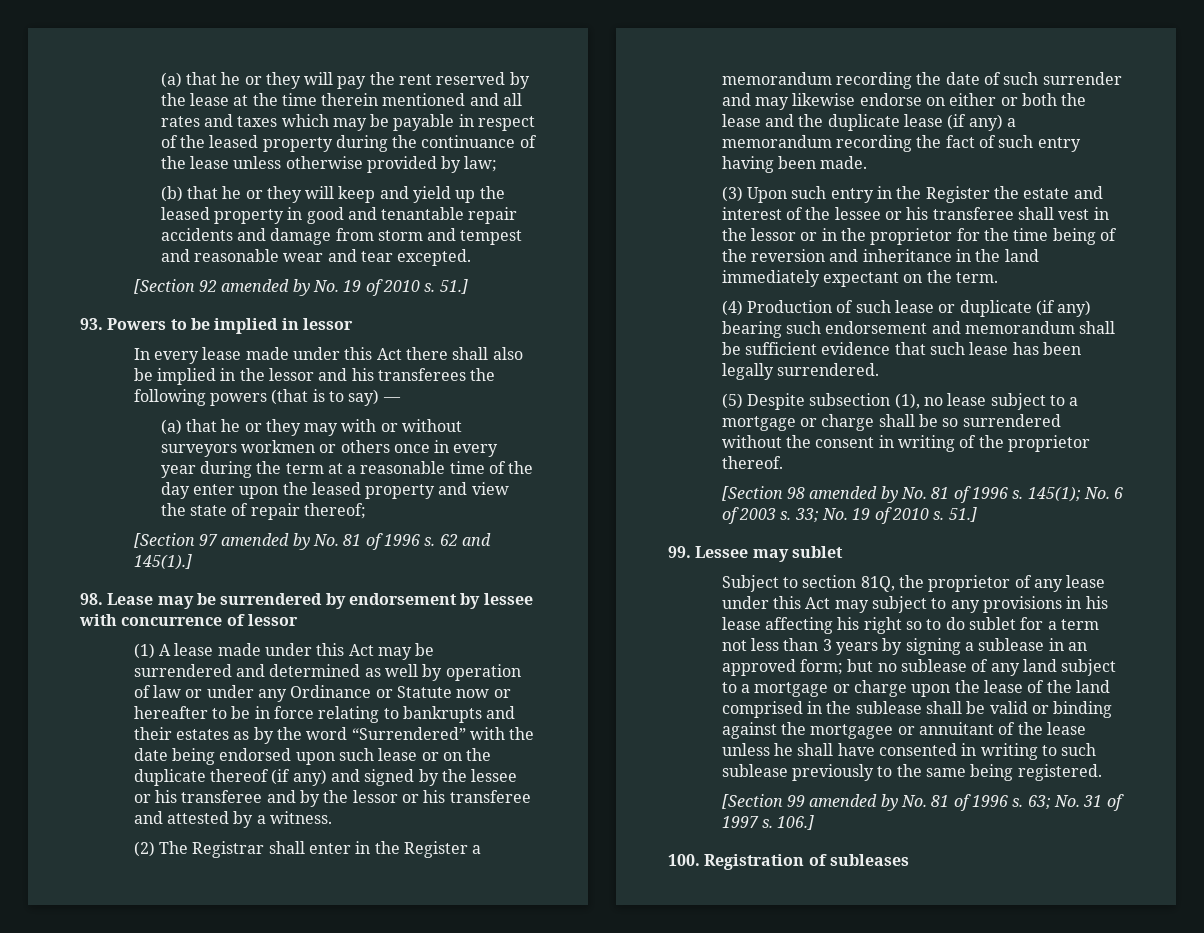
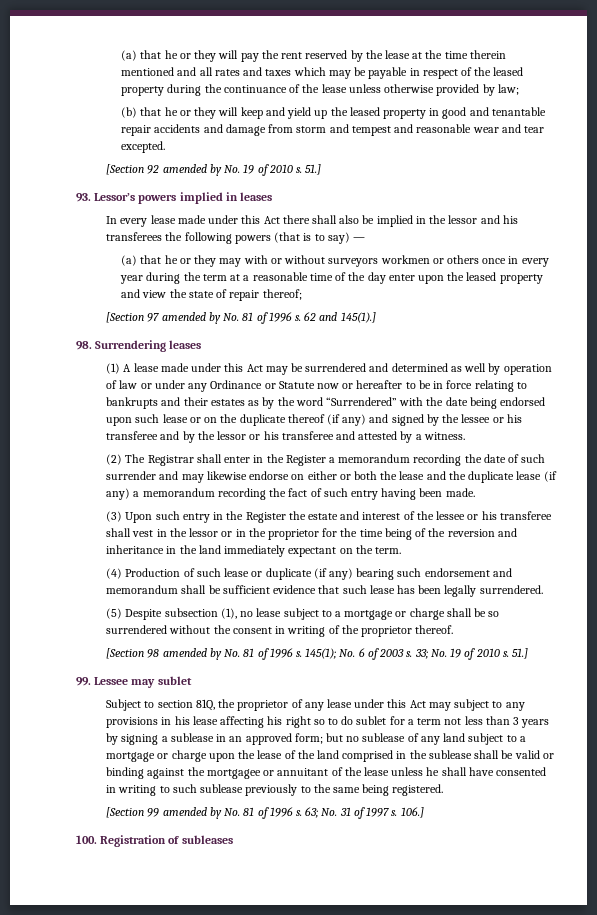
[107,318,353,334] Powers to be implied in lessor -> [94,192,273,204] Lessor’s powers implied in leases
[107,593,533,609] [79,614,298,626] Lease may be surrendered by endorsement by lessee with concurrence of lessor -> [95,340,202,352] Surrendering leases

